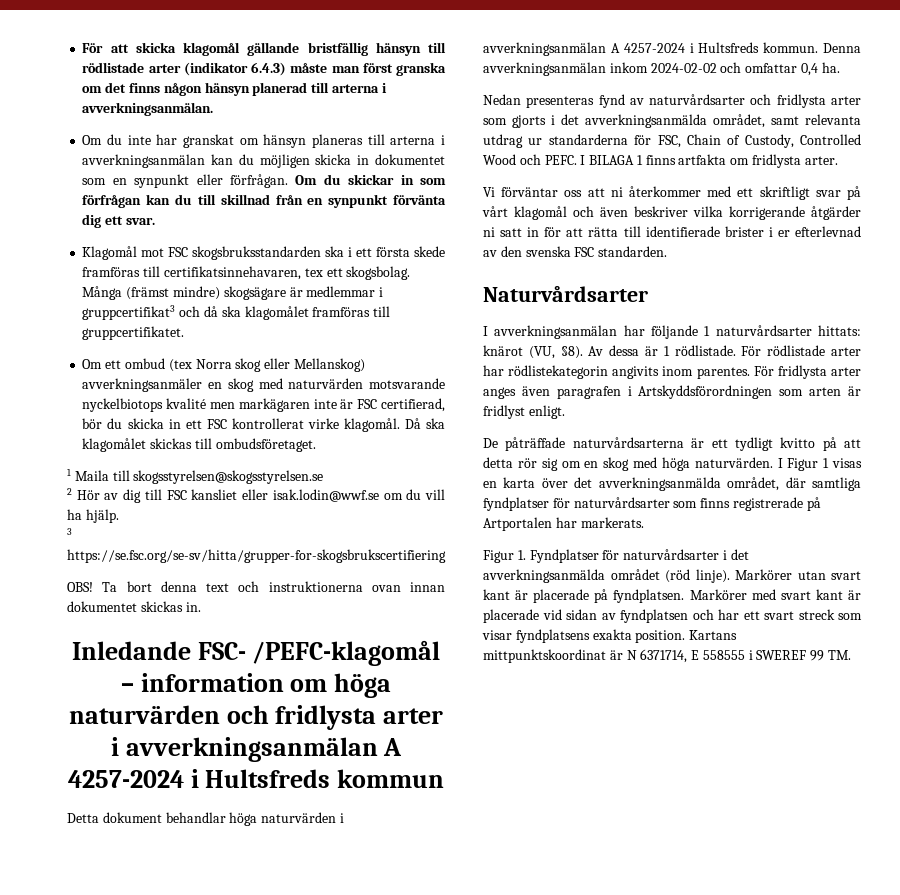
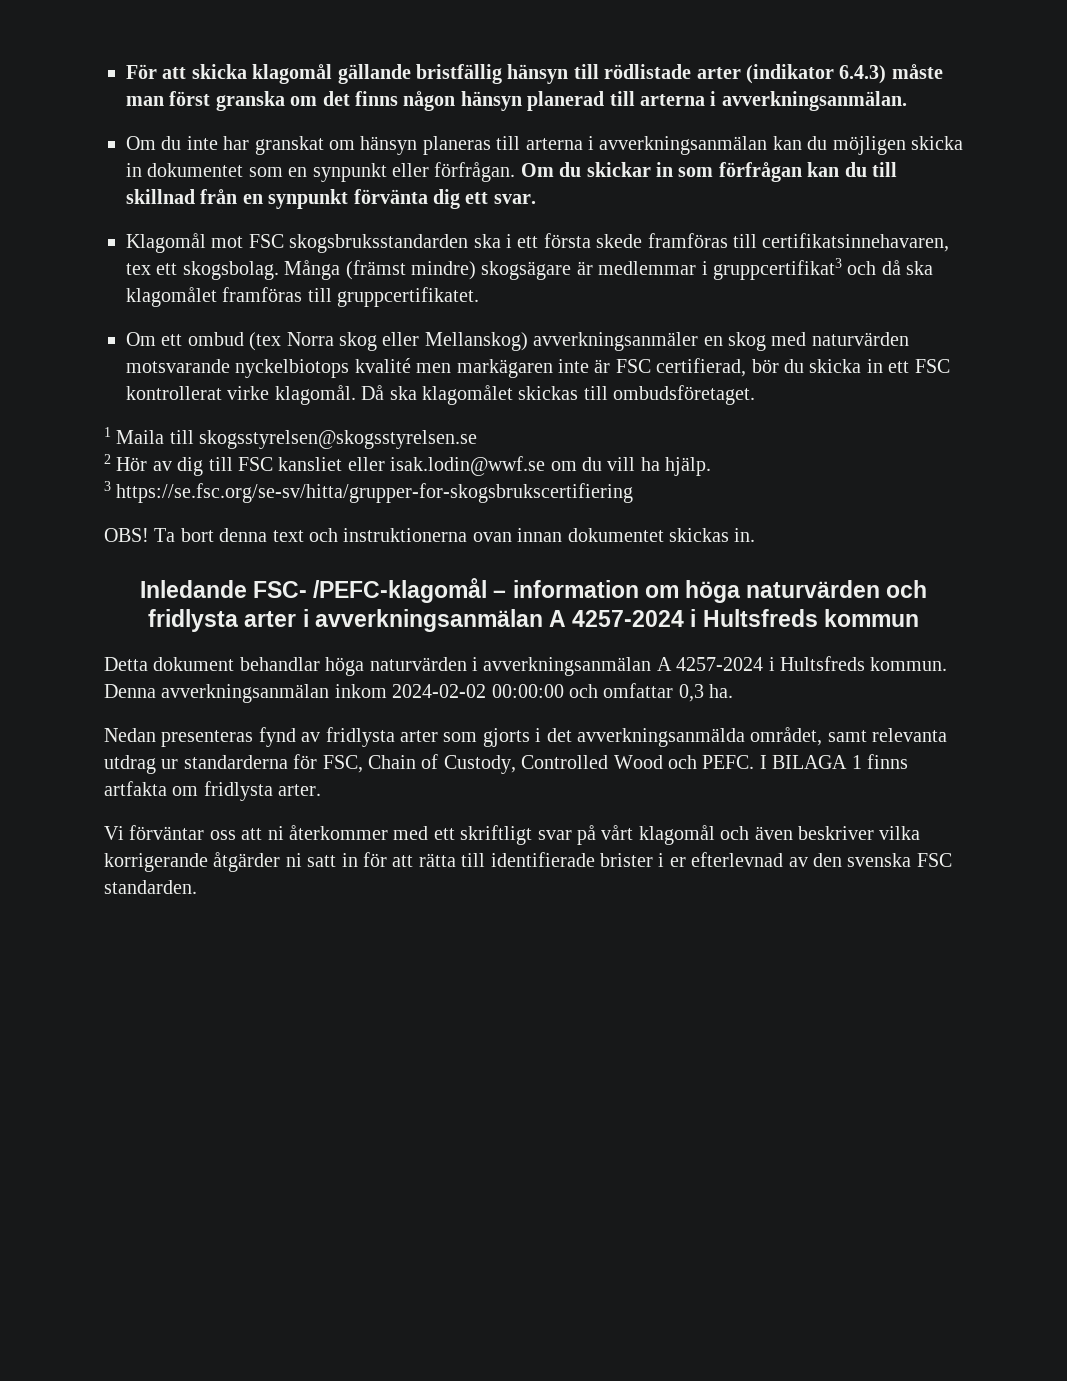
(717, 68) none -> [491,684,564,698] 00:00:00
[800,63,818,76] 0,4 -> [678,684,704,702] 0,3
[649,94,772,105] naturvårdsarter och -> (321, 737) none
[483,285,648,302] [483,325,861,339] [483,345,861,359] [483,365,861,379] [483,385,861,399] [483,405,565,419] [483,437,861,451] [483,457,862,471] [483,477,861,491] [483,497,821,511] [483,517,644,531] [483,549,749,563] [483,569,861,583] [483,589,861,603] [483,609,862,623] [482,629,738,643] [483,649,852,663] // Naturvårdsarter // I avverkningsanmälan har följande 1 naturvårdsarter hittats: knärot (VU, §8). Av dessa är 1 rödlistade. För rödlistade arter har rödlistekategorin angivits inom parentes. För fridlysta arter anges även paragrafen i Artskyddsförordningen som arten är fridlyst enligt. // De påträffade naturvårdsarterna är ett tydligt kvitto på att detta rör sig om en skog med höga naturvärden. I Figur 1 visas en karta över det avverkningsanmälda området, där samtliga fyndplatser för naturvårdsarter som finns registrerade på Artportalen har markerats. // Figur 1. Fyndplatser för naturvårdsarter i det avverkningsanmälda området (röd linje). Markörer utan svart kant är placerade på fyndplatsen. Markörer med svart kant är placerade vid sidan av fyndplatsen och har ett svart streck som visar fyndplatsens exakta position. Kartans mittpunktskoordinat är N 6371714, E 558555 i SWEREF 99 TM. -> (197, 887) none

